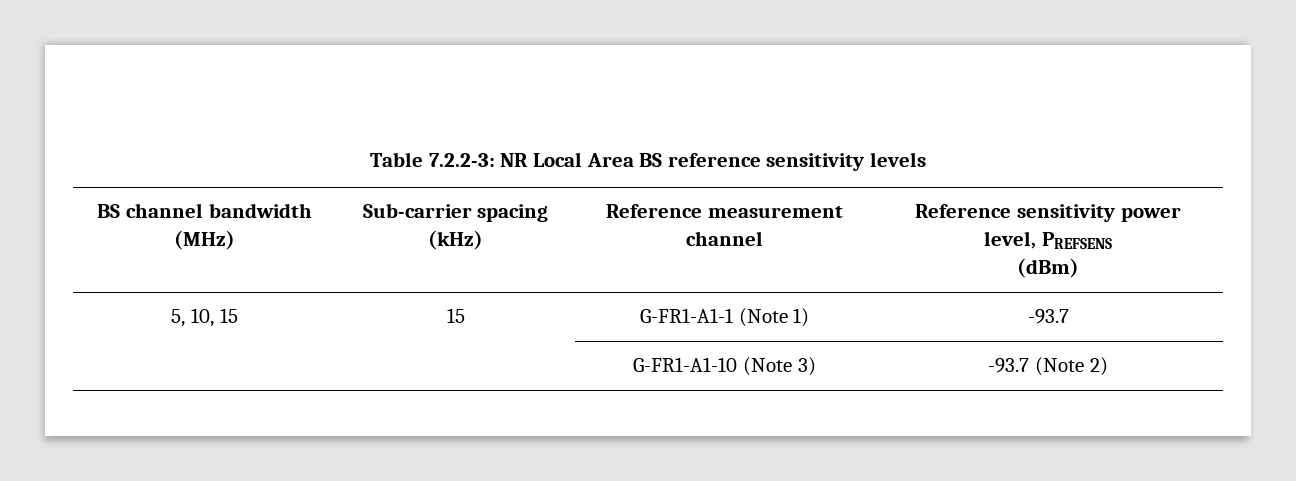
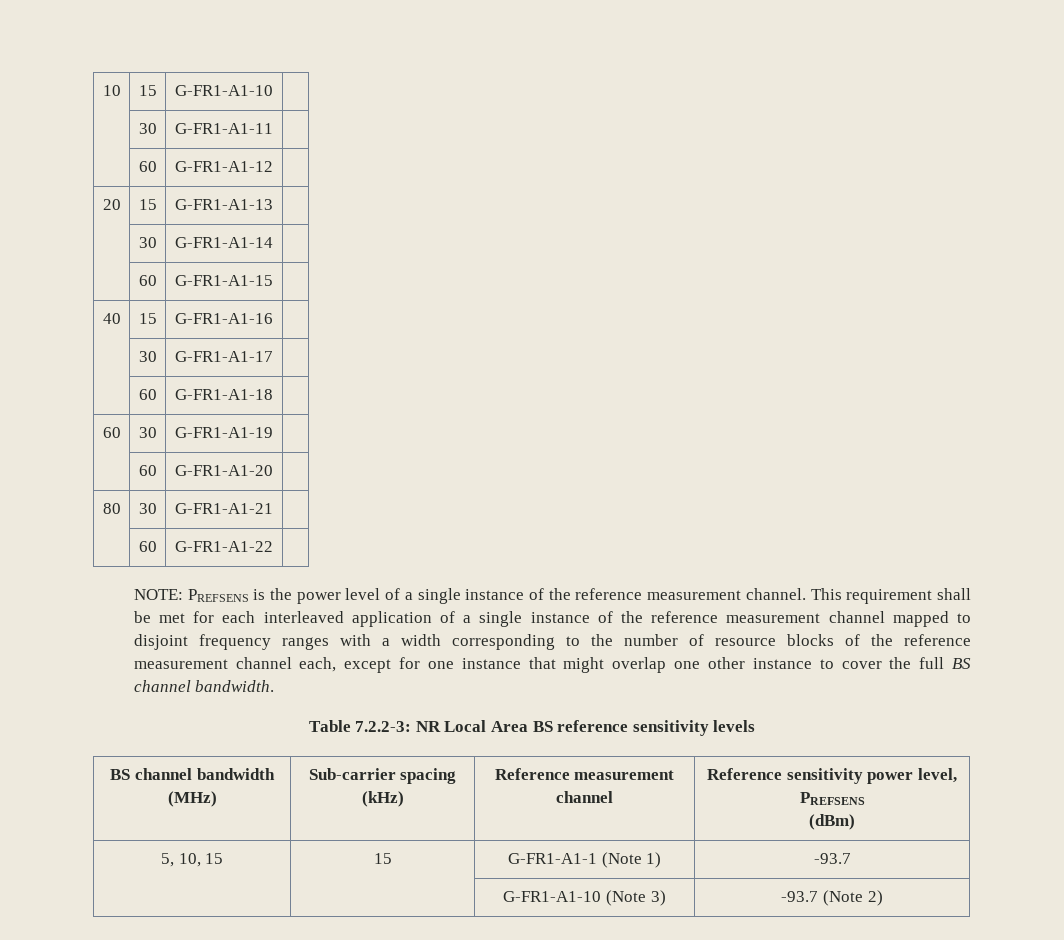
(370, 159) none -> [102,85,121,96] [138,85,157,96] [175,85,273,96] [138,123,157,134] [175,123,273,134] [138,161,157,172] [175,161,273,172] [102,199,121,210] [138,199,157,210] [175,199,273,210] [138,237,157,248] [175,237,273,248] [138,275,157,286] [175,275,273,286] [102,313,121,324] [138,313,157,324] [175,313,273,324] [138,351,157,362] [175,351,273,362] [138,389,157,400] [175,389,273,400] [102,427,121,438] [138,427,157,438] [175,427,273,438] [138,465,157,476] [175,465,273,476] [102,503,121,514] [138,503,157,514] [175,503,273,514] [138,541,157,552] [175,541,273,552] [133,588,971,604] [133,611,971,627] [133,634,972,650] [133,657,971,673] [133,680,275,692] 10 | 15 | G-FR1-A1-10 | // | 30 | G-FR1-A1-11 | // | 60 | G-FR1-A1-12 | // 20 | 15 | G-FR1-A1-13 | // | 30 | G-FR1-A1-14 | // | 60 | G-FR1-A1-15 | // 40 | 15 | G-FR1-A1-16 | // | 30 | G-FR1-A1-17 | // | 60 | G-FR1-A1-18 | // 60 | 30 | G-FR1-A1-19 | // | 60 | G-FR1-A1-20 | // 80 | 30 | G-FR1-A1-21 | // | 60 | G-FR1-A1-22 | // NOTE: PREFSENS is the power level of a single instance of the reference measurement channel. This requirement shall be met for each interleaved application of a single instance of the reference measurement channel mapped to disjoint frequency ranges with a width corresponding to the number of resource blocks of the reference measurement channel each, except for one instance that might overlap one other instance to cover the full BS channel bandwidth. //

